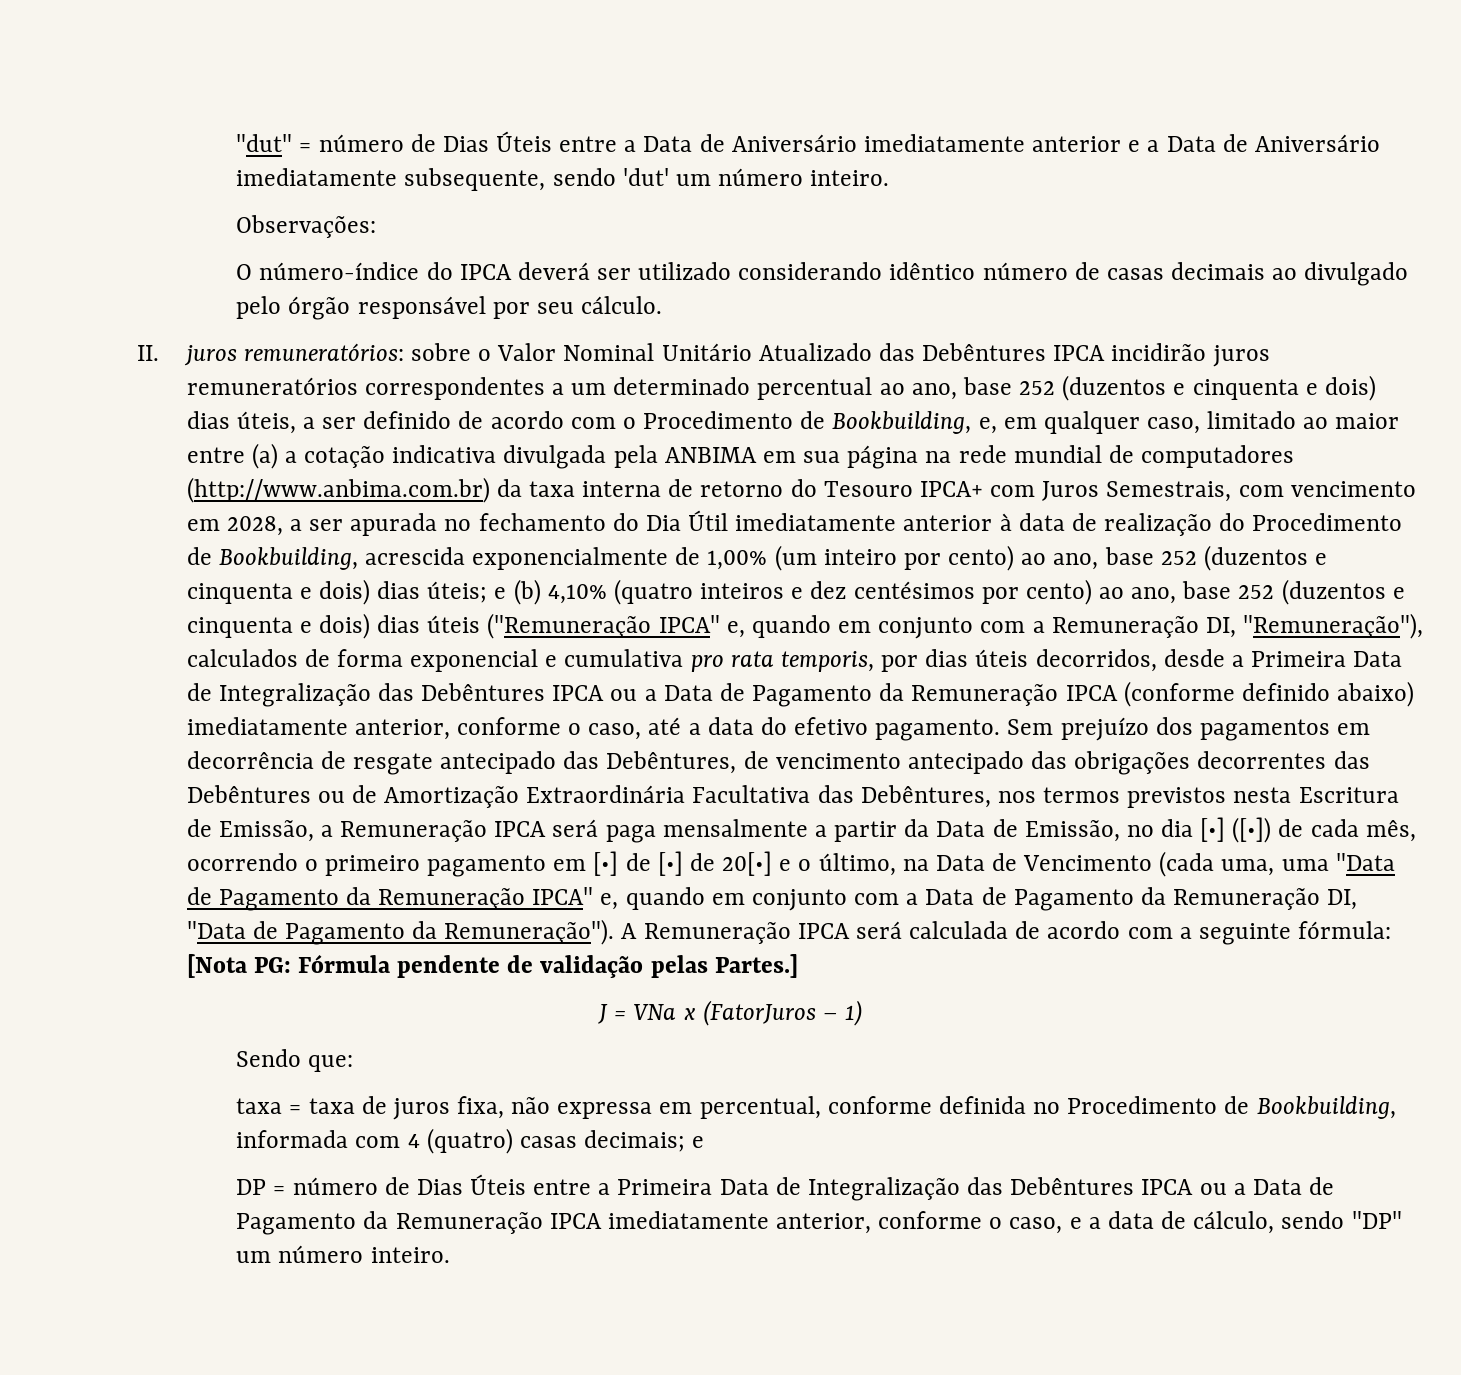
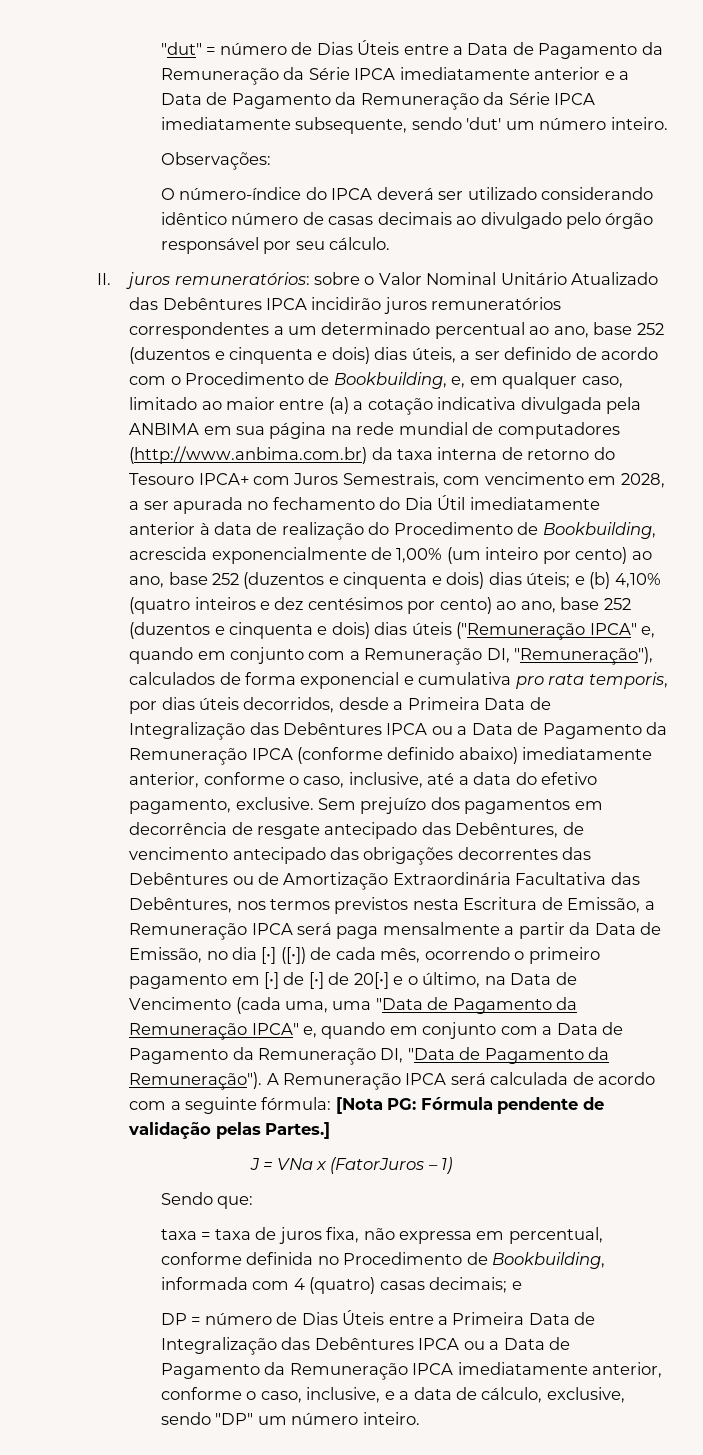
[731,134,857,152] Aniversário -> [538,42,663,59] [160,67,396,85] Pagamento da Remuneração da Série IPCA
[1254,134,1380,152] Aniversário -> [231,92,595,110] Pagamento da Remuneração da Série IPCA
(642, 731) none -> [348,772,423,788] inclusive,
[875,719,1001,741] pagamento. -> [129,797,314,814] pagamento, exclusive.
(1063, 1225) none -> [306,1387,381,1403] inclusive,
(1275, 1222) none -> [546,1387,625,1403] exclusive,

